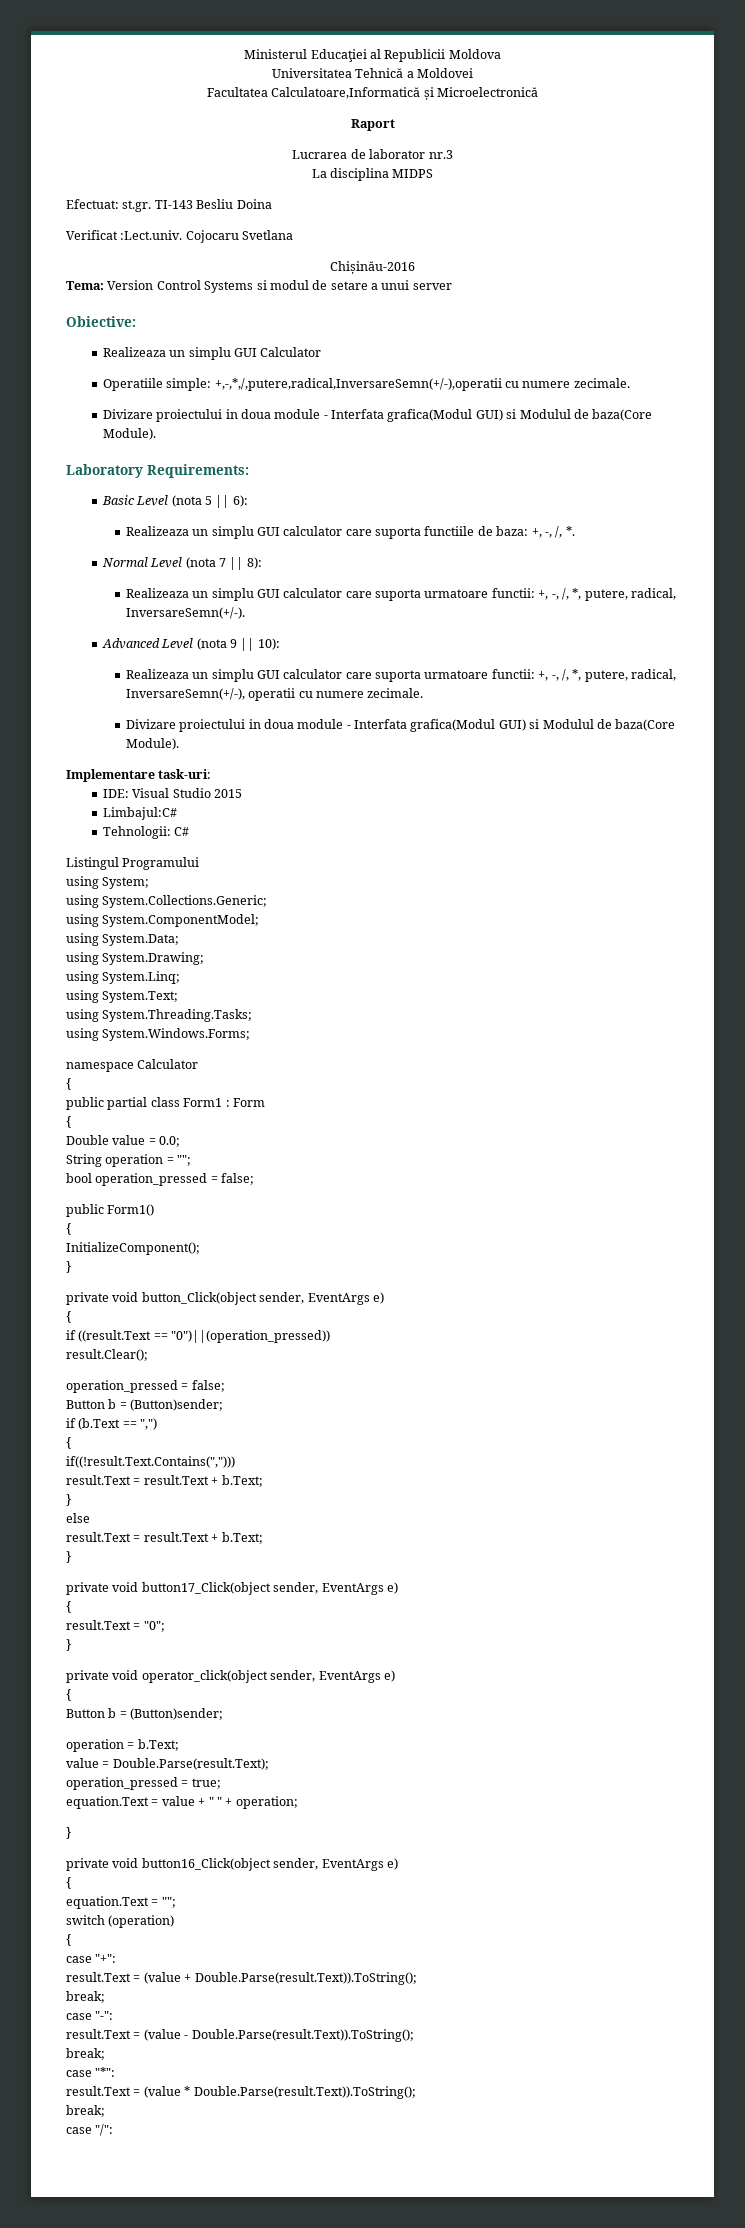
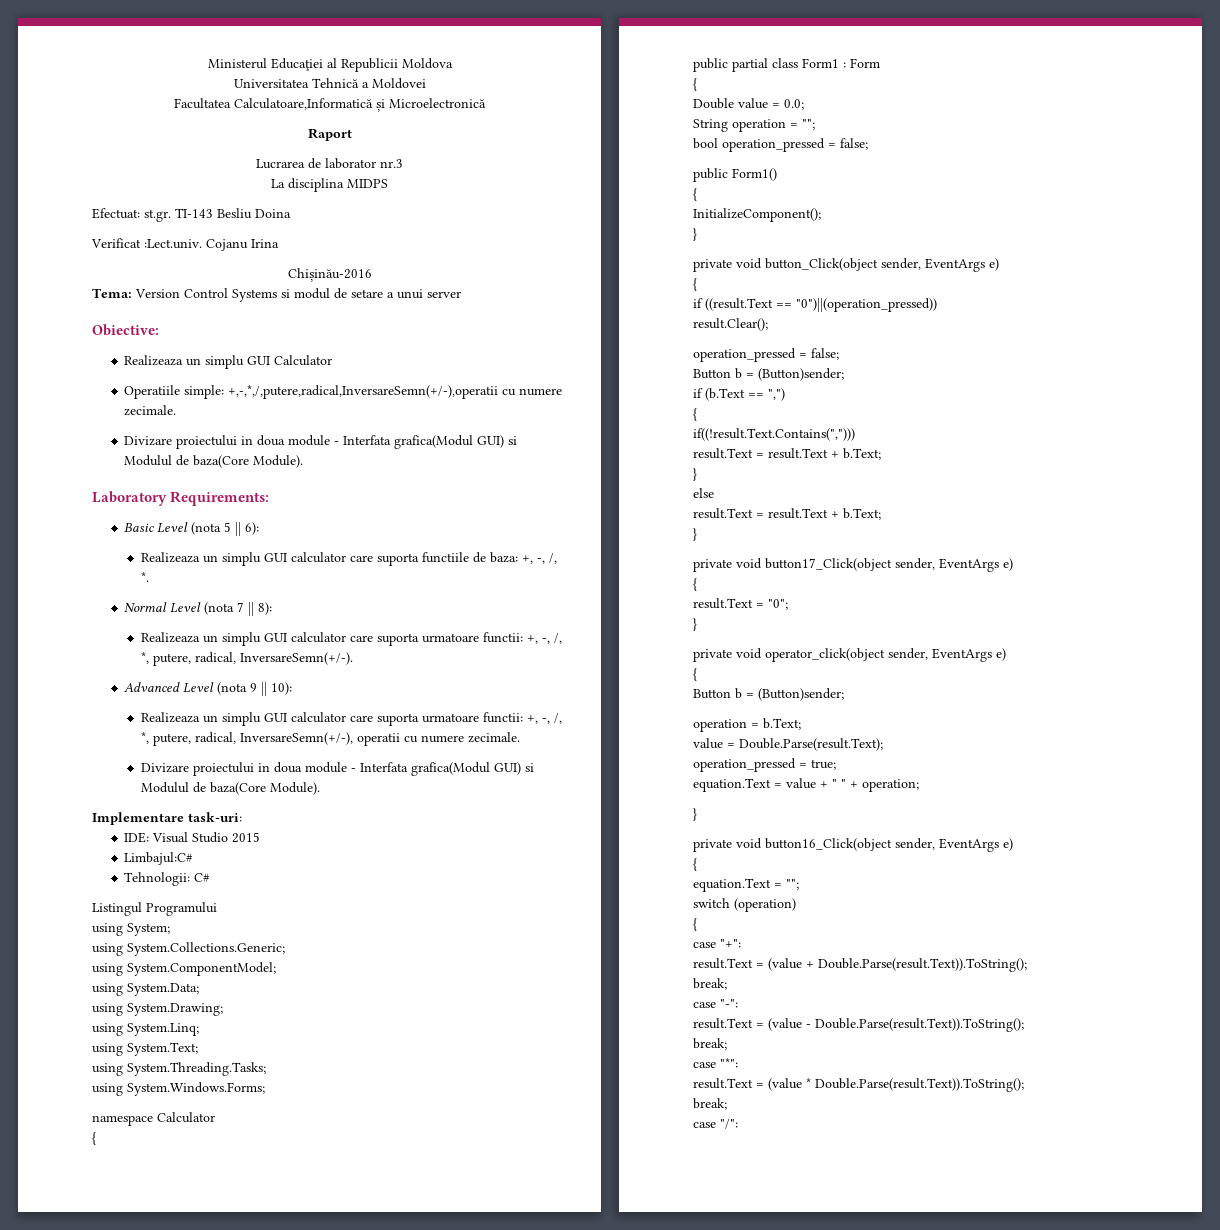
[185,230,294,243] Cojocaru Svetlana -> [206,239,279,251] Cojanu Irina

